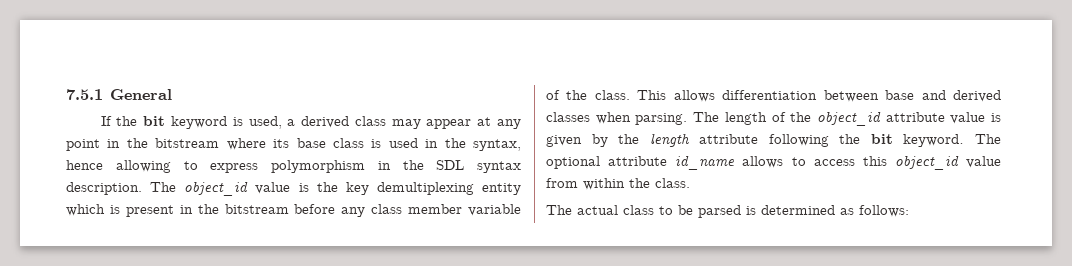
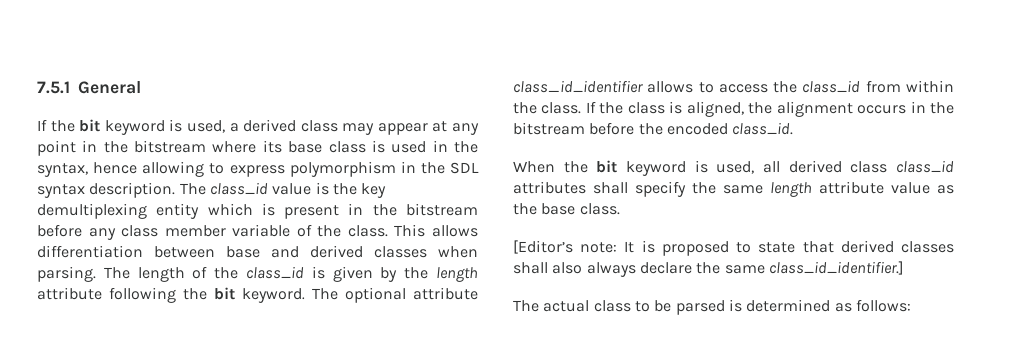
[184,181,249,196] object_id -> [209,182,268,195] class_id
[816,111,986,126] object_id attribute value -> [246,266,304,279] class_id
[675,155,736,170] id_name -> [513,80,643,93] class_id_identifier
[862,155,1001,170] this object_id value -> [773,80,861,93] the class_id
(690, 183) none -> [585,101,954,117] [513,122,794,135] [513,160,954,176] [513,181,954,197] [513,203,620,215] [513,240,954,256] [513,261,904,277] If the class is aligned, the alignment occurs in the bitstream before the encoded class_id. // When the bit keyword is used, all derived class class_id attributes shall specify the same length attribute value as the base class. // [Editor’s note: It is proposed to state that derived classes shall also always declare the same class_id_identifier.]

